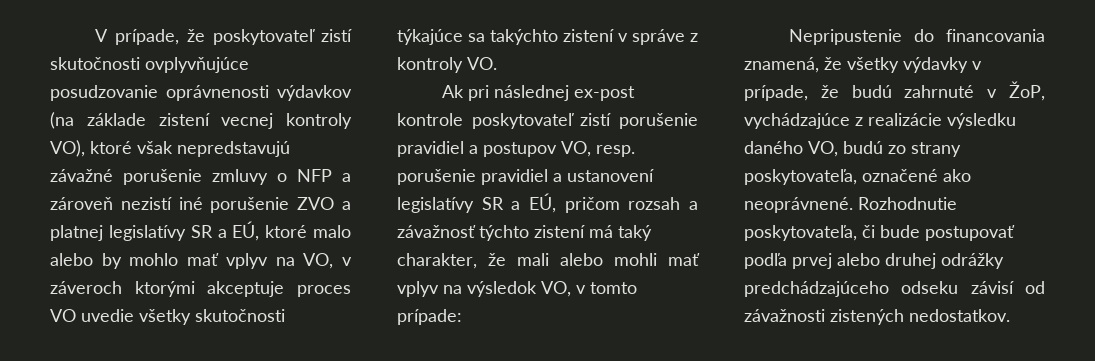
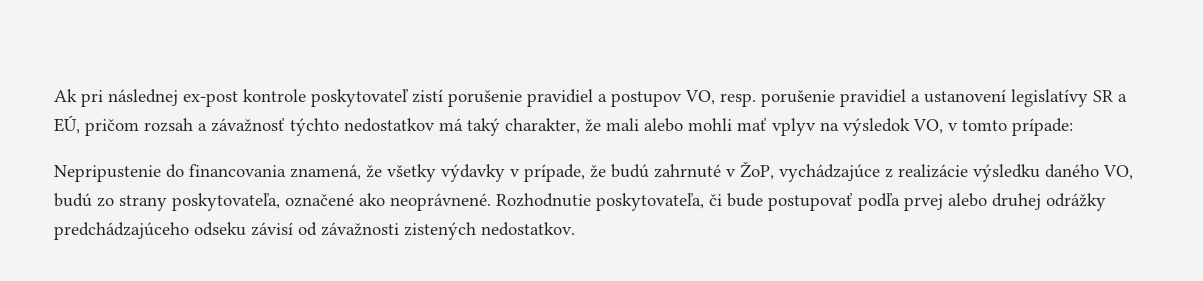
[94,29,352,45] [50,57,249,73] [50,85,352,101] [50,112,352,129] [50,140,290,157] [50,169,351,185] [50,197,352,213] [50,221,352,241] [50,253,353,269] [50,281,351,297] [50,309,285,325] [397,29,698,45] [397,57,497,73] V prípade, že poskytovateľ zistí skutočnosti ovplyvňujúce posudzovanie oprávnenosti výdavkov (na základe zistení vecnej kontroly VO), ktoré však nepredstavujú závažné porušenie zmluvy o NFP a zároveň nezistí iné porušenie ZVO a platnej legislatívy SR a EÚ, ktoré malo alebo by mohlo mať vplyv na VO, v záveroch ktorými akceptuje proces VO uvedie všetky skutočnosti týkajúce sa takýchto zistení v správe z kontroly VO. // -> (54, 95) none
[534,225,585,238] zistení -> [344,118,435,132] nedostatkov

